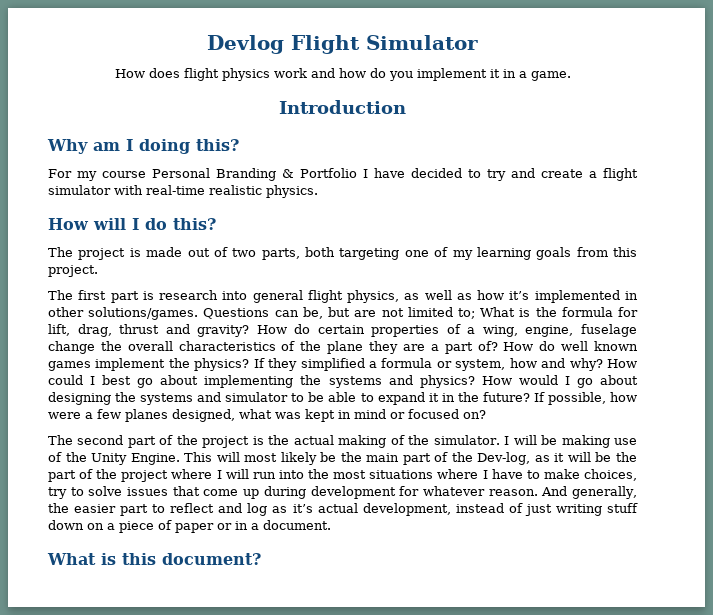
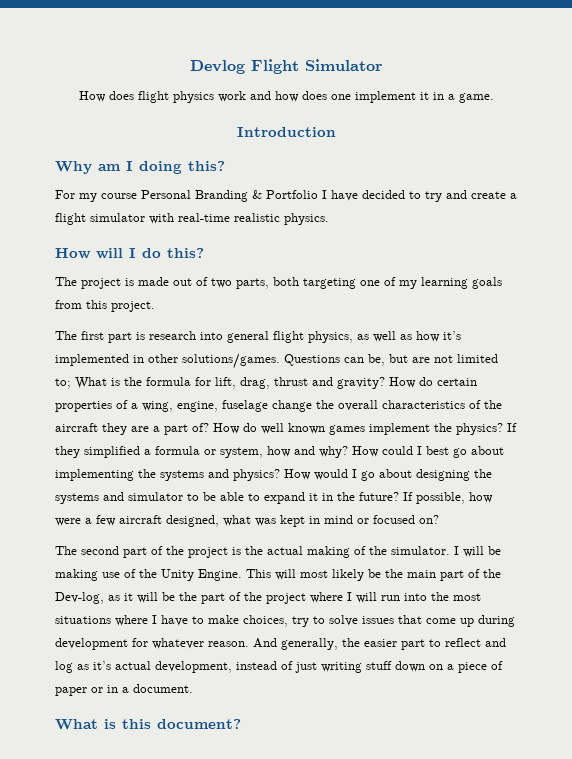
[369,68,413,81] do you -> [301,91,351,100] does one
[327,341,364,354] plane -> [55,423,98,432] aircraft
[125,409,168,422] planes -> [119,515,162,524] aircraft

